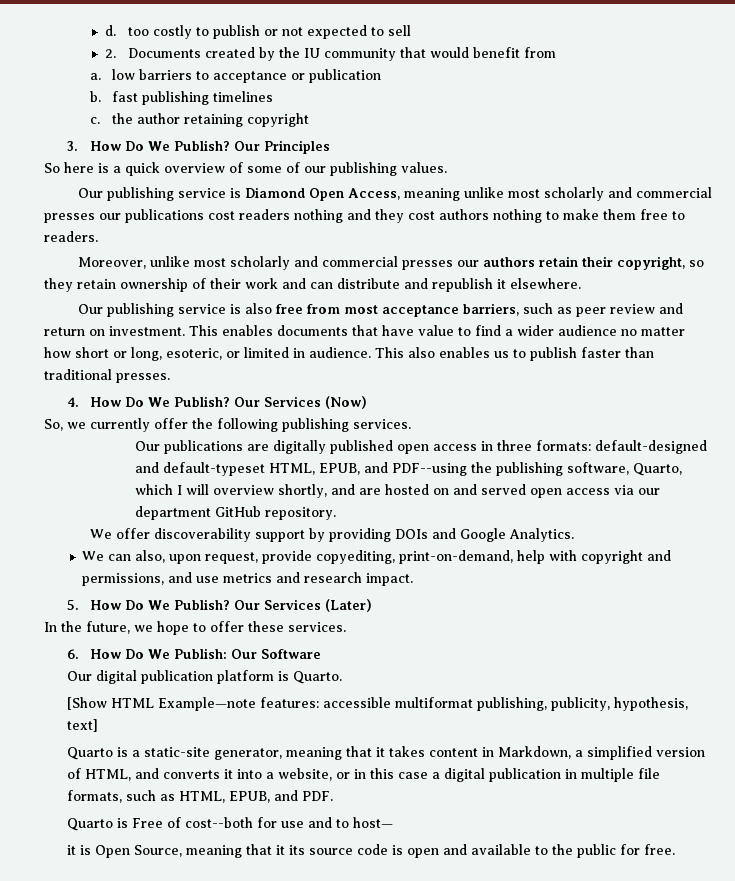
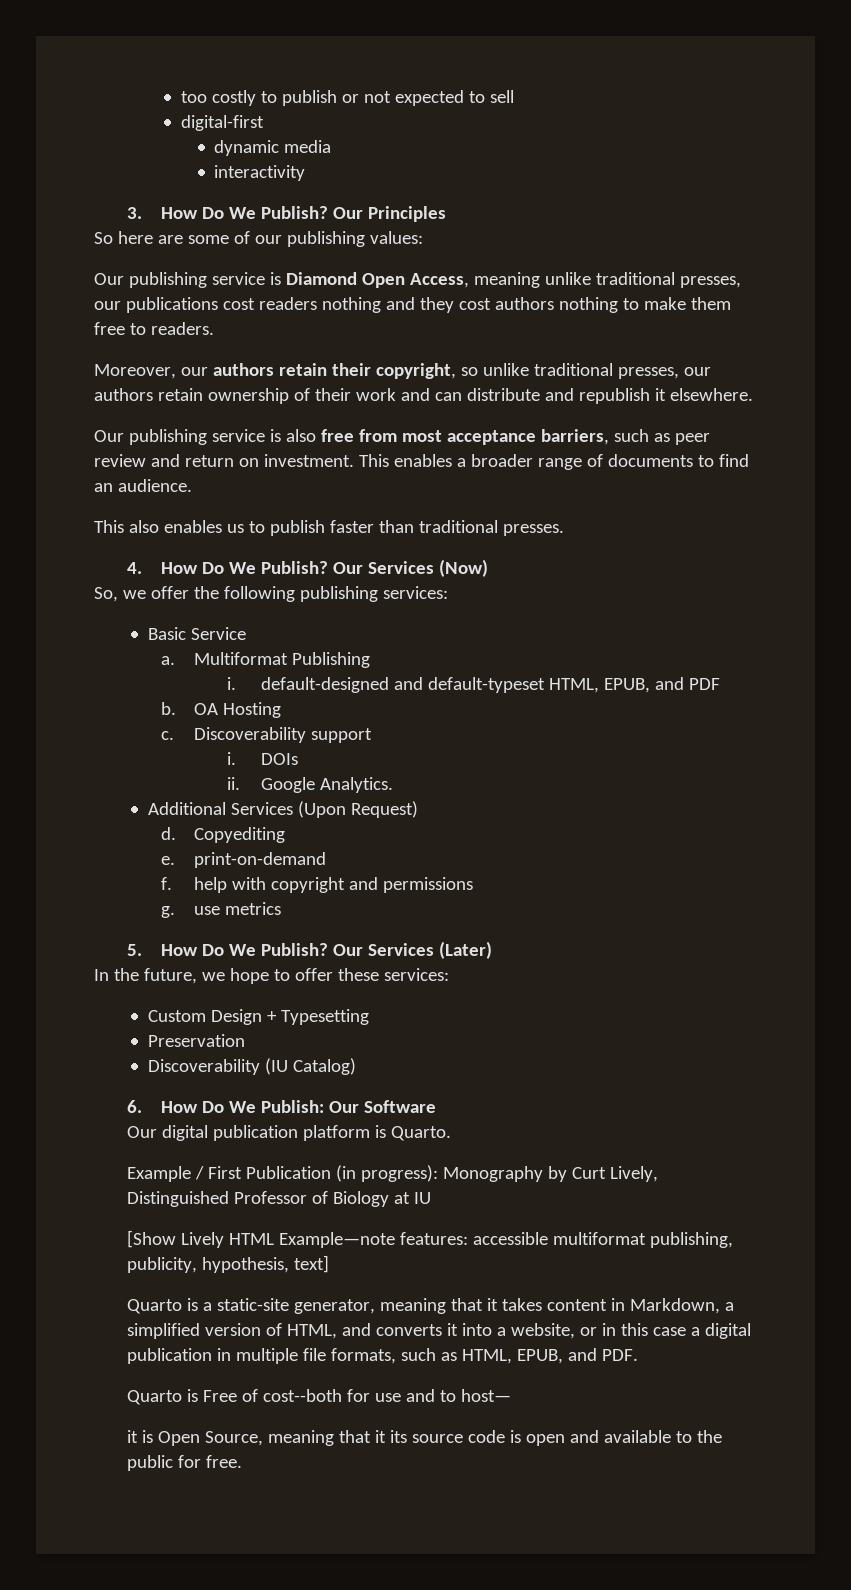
[104,25,116,36] d. -> (181, 97) none
[104,47,556,61] [89,69,382,83] [89,91,274,105] [89,113,310,127] 2. Documents created by the IU community that would benefit from // a. low barriers to acceptance or publication // b. fast publishing timelines // c. the author retaining copyright -> [181,115,265,131] [214,140,332,156] [214,165,306,181] digital-first // dynamic media // interactivity
[98,162,243,176] is a quick overview of -> [157,235,183,244] are
[401,162,447,173] values. -> [369,231,423,244] values:
[508,187,713,201] [44,213,95,223] most scholarly and commercial presses -> [595,272,741,288] traditional presses,
[150,256,454,270] unlike most scholarly and commercial presses -> (176, 371) none
[44,278,73,292] they -> [482,363,711,379] [94,388,153,401] unlike traditional presses, our authors
[277,325,685,336] [44,347,305,361] documents that have value to find a wider audience no matter how short or long, esoteric, or limited in -> [456,454,749,470] [94,483,113,492] a broader range of documents to find an
(371, 352) none -> (192, 485) //
[90,418,150,432] currently -> (146, 594) none
[353,419,411,429] [135,440,592,454] services. // Our publications are digitally published open access in three formats: -> [382,586,448,599] [147,627,246,640] [160,652,370,668] [227,677,237,690] services: // Basic Service // a. Multiformat Publishing // i.
[392,462,683,476] [135,484,661,498] [135,506,337,520] [89,528,251,542] PDF--using the publishing software, Quarto, which I will overview shortly, and are hosted on and served open access via our department GitHub repository. // We offer discoverability -> [688,678,720,690] [160,702,281,718] [160,727,306,743] PDF // b. OA Hosting // c. Discoverability
[308,528,391,542] by providing -> [227,752,237,765] // i.
[431,528,456,539] and -> [227,777,241,790] // ii.
[82,550,514,564] We can also, upon request, provide copyediting, print-on-demand, -> [147,801,418,818] [160,827,285,843] [160,852,326,868] [160,877,172,890] Additional Services (Upon Request) // d. Copyediting // e. print-on-demand // f.
[82,572,193,586] permissions, and -> [382,877,473,893] [160,906,175,918] permissions // g.
[276,572,414,586] and research impact. -> (281, 908) none
[288,622,346,632] services. -> [383,968,449,981] [147,1009,369,1025] [147,1034,245,1047] [147,1058,356,1075] services: // Custom Design + Typesetting // Preservation // Discoverability (IU Catalog)
(342, 677) none -> [127,1165,659,1182] [127,1191,432,1207] // Example / First Publication (in progress): Monography by Curt Lively, Distinguished Professor of Biology at IU
(107, 703) none -> [181,1232,225,1248] Lively

